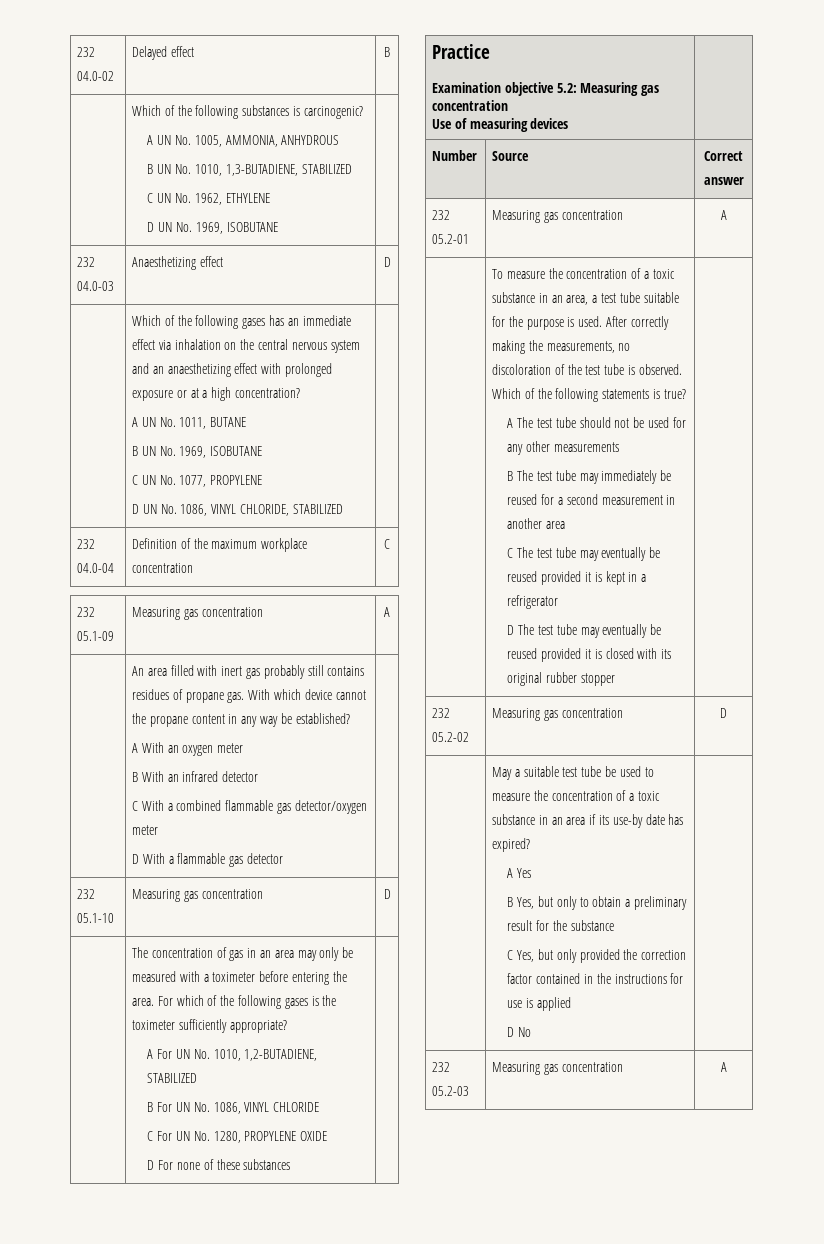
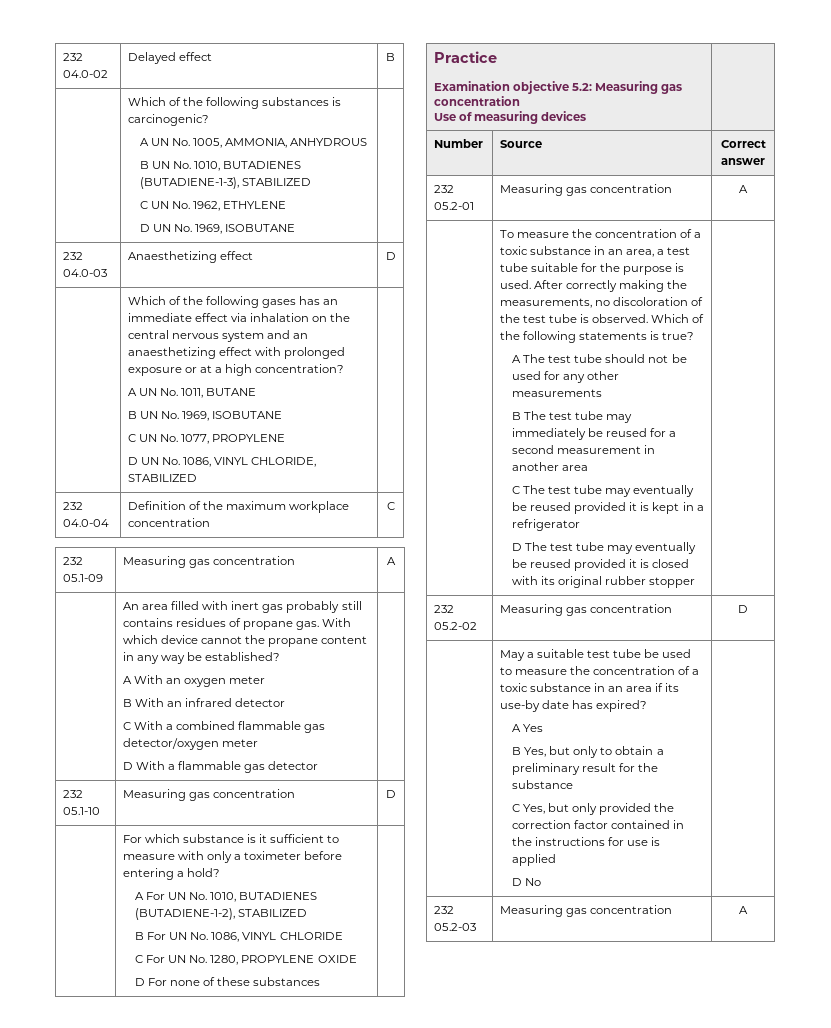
[225,164,299,176] 1,3-BUTADIENE, -> [223,161,302,169] [139,177,239,189] BUTADIENES (BUTADIENE-1-3),
[132,947,354,961] [132,971,347,985] [132,995,337,1009] [132,1019,287,1033] The concentration of gas in an area may only be measured with a toximeter before entering the area. For which of the following gases is the toximeter sufficiently appropriate? -> [122,834,340,843] [122,851,343,863] [122,868,220,880] For which substance is it sufficient to measure with only a toximeter before entering a hold?
[244,1049,318,1061] 1,2-BUTADIENE, -> [239,892,318,900] [134,908,235,920] BUTADIENES (BUTADIENE-1-2),

